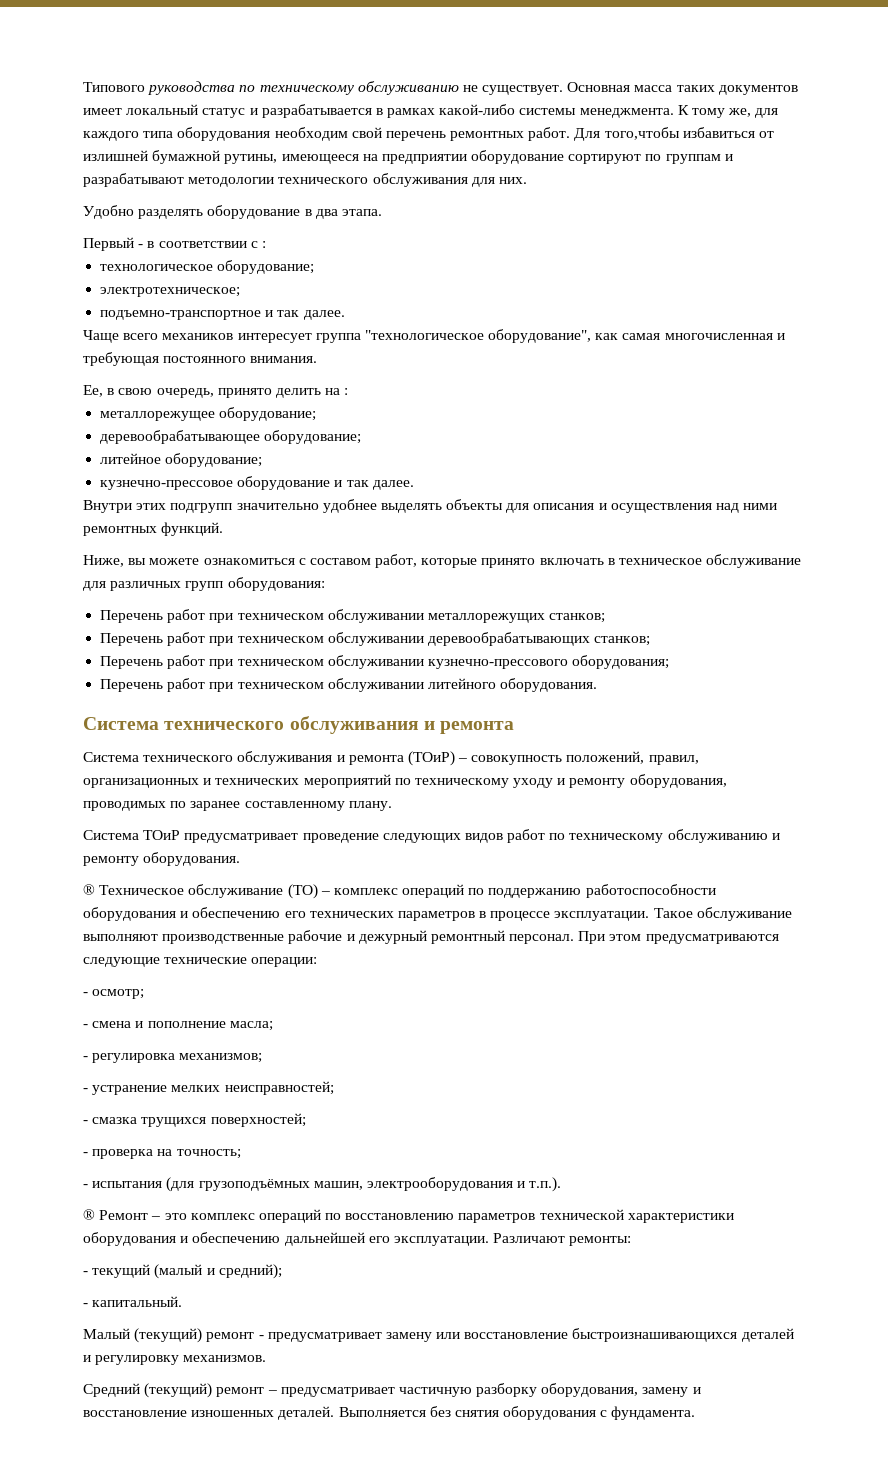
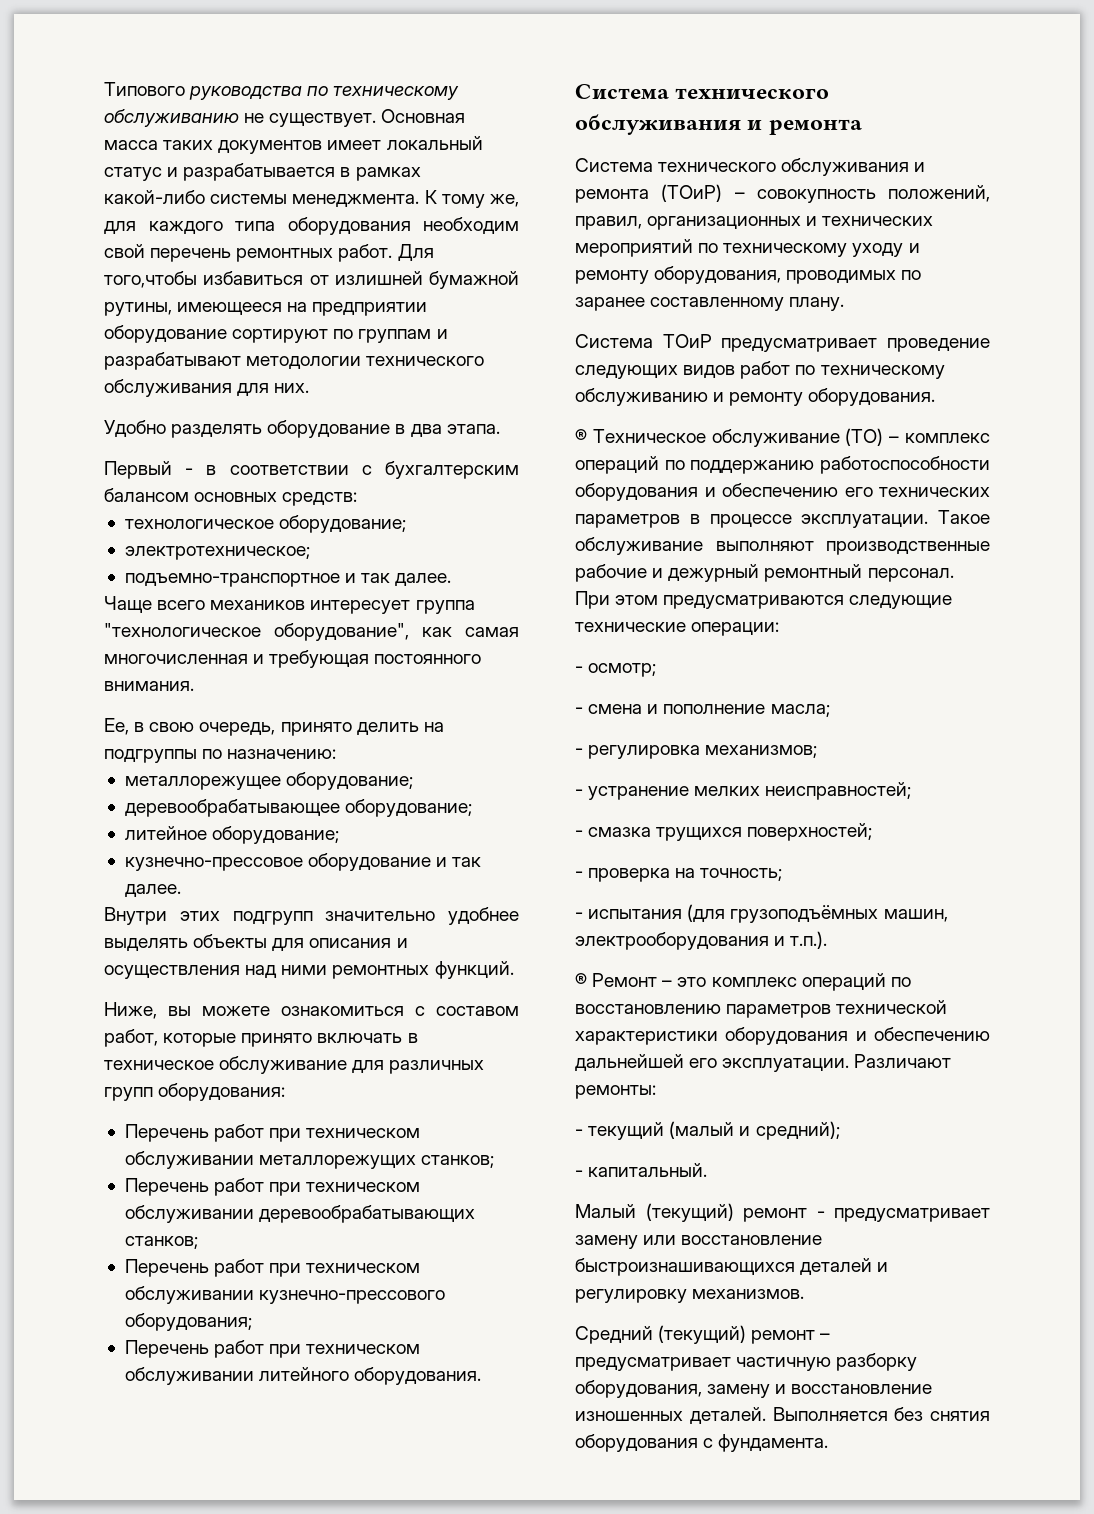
[261,241,266,248] : -> [385,461,519,479] [104,488,358,506] бухгалтерским балансом основных средств:
[344,388,349,395] : -> [104,749,337,763] подгруппы по назначению:

